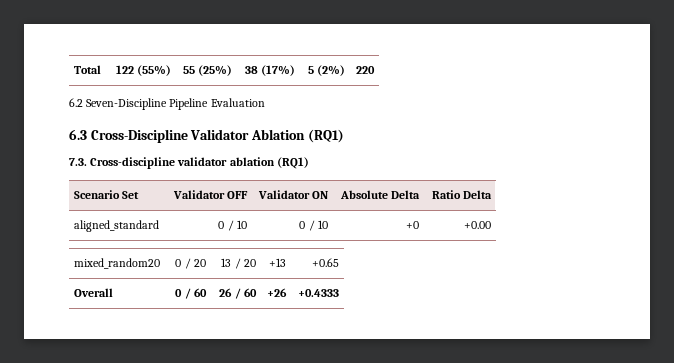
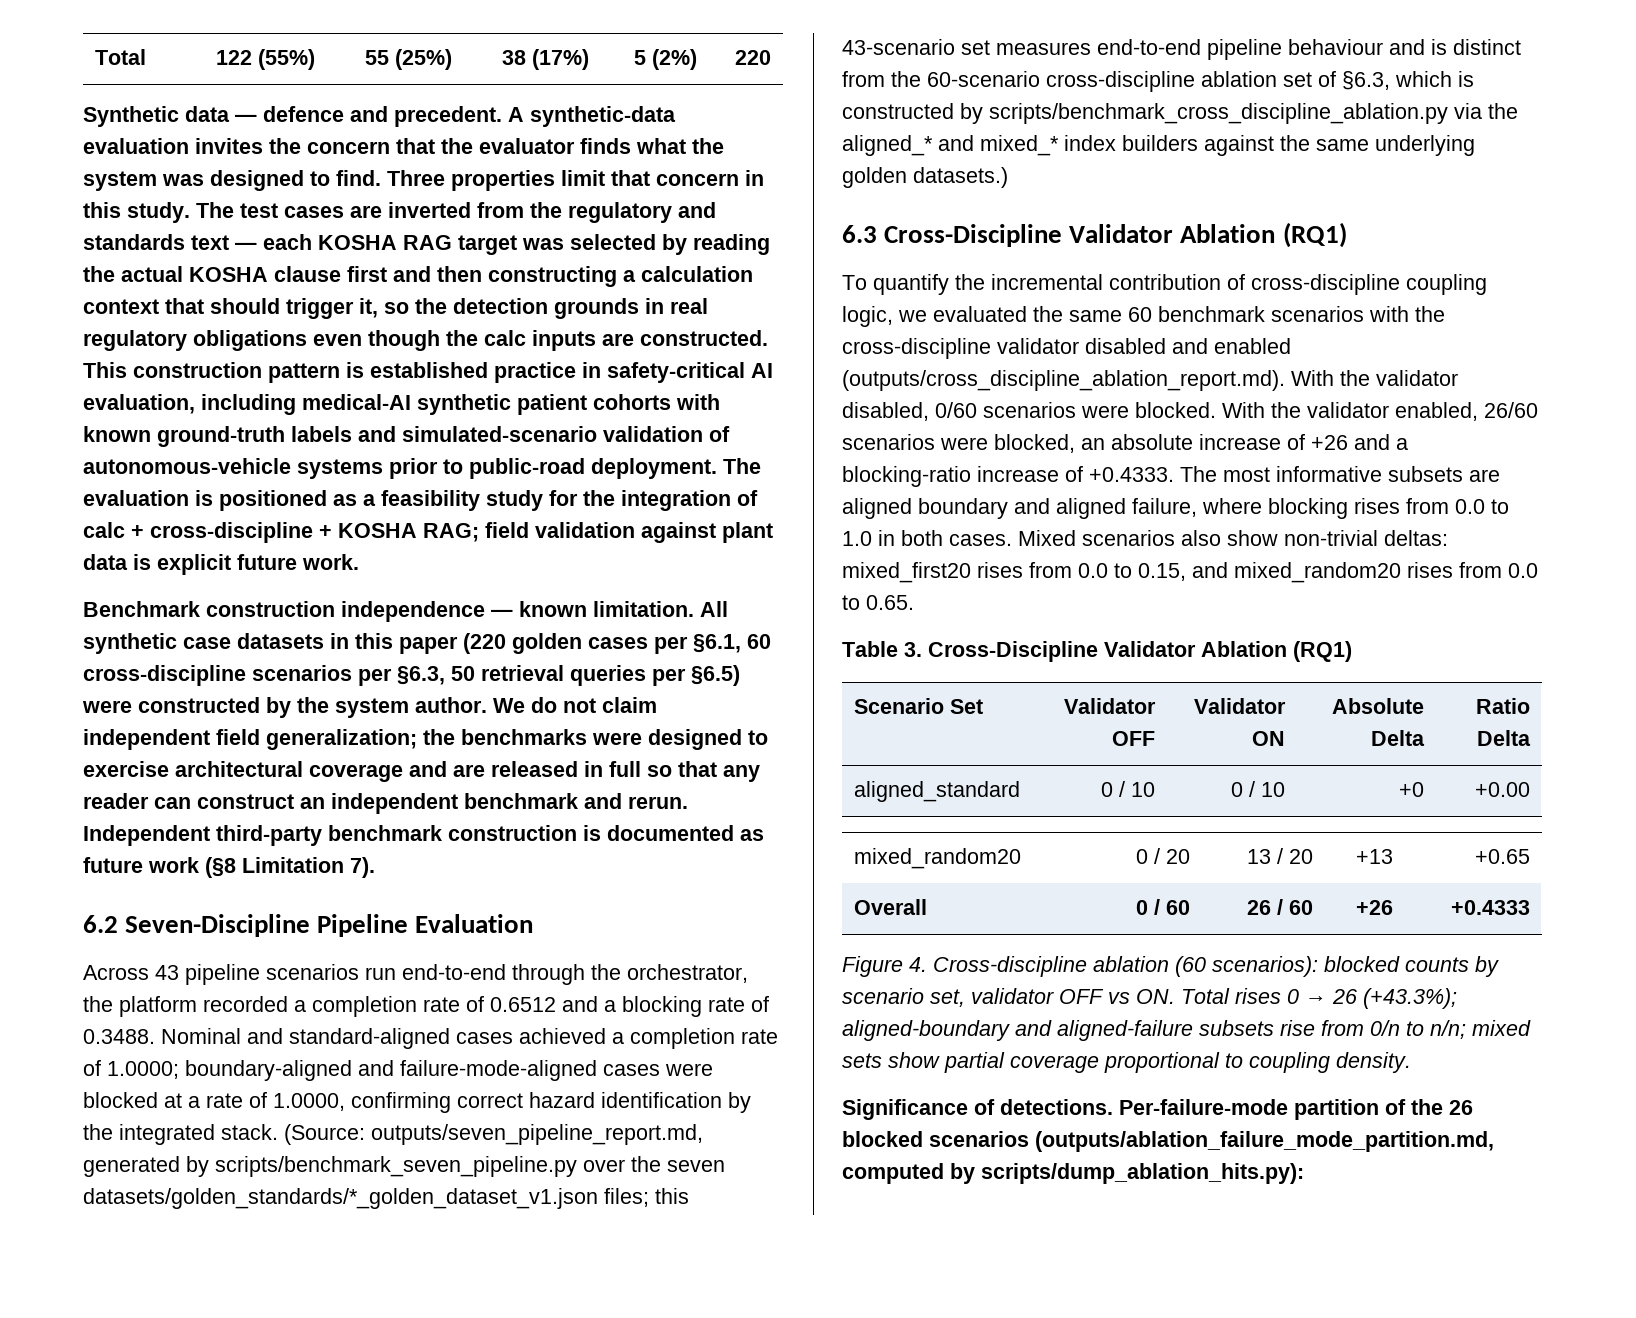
[69,98,265,110] 6.2 Seven-Discipline Pipeline Evaluation -> [83,106,676,127] [83,138,724,154] [83,170,764,191] [83,202,716,223] [83,234,770,255] [83,266,753,287] [83,298,708,319] [83,330,768,351] [83,362,773,383] [83,394,720,415] [83,426,730,447] [83,458,761,479] [83,490,758,511] [83,522,773,543] [83,554,359,575] [83,601,728,622] [83,633,771,654] [83,665,740,686] [82,697,657,718] [83,729,768,750] [83,761,760,782] [83,793,688,814] [83,825,764,846] [83,857,375,878] [83,914,534,937] [83,964,748,985] [83,996,769,1017] [83,1028,778,1049] [83,1060,713,1081] [83,1092,751,1113] [83,1124,703,1145] [83,1156,725,1177] [83,1188,689,1209] [842,39,1521,60] [842,71,1474,92] [842,103,1518,124] [842,135,1475,156] [842,167,1008,188] Synthetic data — defence and precedent. A synthetic-data evaluation invites the concern that the evaluator finds what the system was designed to find. Three properties limit that concern in this study. The test cases are inverted from the regulatory and standards text — each KOSHA RAG target was selected by reading the actual KOSHA clause first and then constructing a calculation context that should trigger it, so the detection grounds in real regulatory obligations even though the calc inputs are constructed. This construction pattern is established practice in safety-critical AI evaluation, including medical-AI synthetic patient cohorts with known ground-truth labels and simulated-scenario validation of autonomous-vehicle systems prior to public-road deployment. The evaluation is positioned as a feasibility study for the integration of calc + cross-discipline + KOSHA RAG; field validation against plant data is explicit future work. // Benchmark construction independence — known limitation. All synthetic case datasets in this paper (220 golden cases per §6.1, 60 cross-discipline scenarios per §6.3, 50 retrieval queries per §6.5) were constructed by the system author. We do not claim independent field generalization; the benchmarks were designed to exercise architectural coverage and are released in full so that any reader can construct an independent benchmark and rerun. Independent third-party benchmark construction is documented as future work (§8 Limitation 7). // 6.2 Seven-Discipline Pipeline Evaluation // Across 43 pipeline scenarios run end-to-end through the orchestrator, the platform recorded a completion rate of 0.6512 and a blocking rate of 0.3488. Nominal and standard-aligned cases achieved a completion rate of 1.0000; boundary-aligned and failure-mode-aligned cases were blocked at a rate of 1.0000, confirming correct hazard identification by the integrated stack. (Source: outputs/seven_pipeline_report.md, generated by scripts/benchmark_seven_pipeline.py over the seven datasets/golden_standards/*_golden_dataset_v1.json files; this 43-scenario set measures end-to-end pipeline behaviour and is distinct from the 60-scenario cross-discipline ablation set of §6.3, which is constructed by scripts/benchmark_cross_discipline_ablation.py via the aligned_* and mixed_* index builders against the same underlying golden datasets.)
[69,157,275,169] 7.3. Cross-discipline validator ablation -> [842,274,1487,295] [842,306,1445,327] [842,338,1291,359] [842,370,1458,391] [842,402,1538,421] [842,434,1408,453] [842,466,1500,487] [842,498,1509,519] [842,530,1448,546] [842,562,1538,583] [842,595,914,610] [842,641,1287,662] To quantify the incremental contribution of cross-discipline coupling logic, we evaluated the same 60 benchmark scenarios with the cross-discipline validator disabled and enabled (outputs/cross_discipline_ablation_report.md). With the validator disabled, 0/60 scenarios were blocked. With the validator enabled, 26/60 scenarios were blocked, an absolute increase of +26 and a blocking-ratio increase of +0.4333. The most informative subsets are aligned boundary and aligned failure, where blocking rises from 0.0 to 1.0 in both cases. Mixed scenarios also show non-trivial deltas: mixed_first20 rises from 0.0 to 0.15, and mixed_random20 rises from 0.0 to 0.65. // Table 3. Cross-Discipline Validator Ablation
(339, 293) none -> [842,956,1499,977] [842,988,1457,1009] [842,1020,1531,1041] [842,1052,1411,1073] [842,1099,1473,1120] [842,1131,1494,1152] [842,1163,1304,1184] // Figure 4. Cross-discipline ablation (60 scenarios): blocked counts by scenario set, validator OFF vs ON. Total rises 0 → 26 (+43.3%); aligned-boundary and aligned-failure subsets rise from 0/n to n/n; mixed sets show partial coverage proportional to coupling density. // Significance of detections. Per-failure-mode partition of the 26 blocked scenarios (outputs/ablation_failure_mode_partition.md, computed by scripts/dump_ablation_hits.py):

